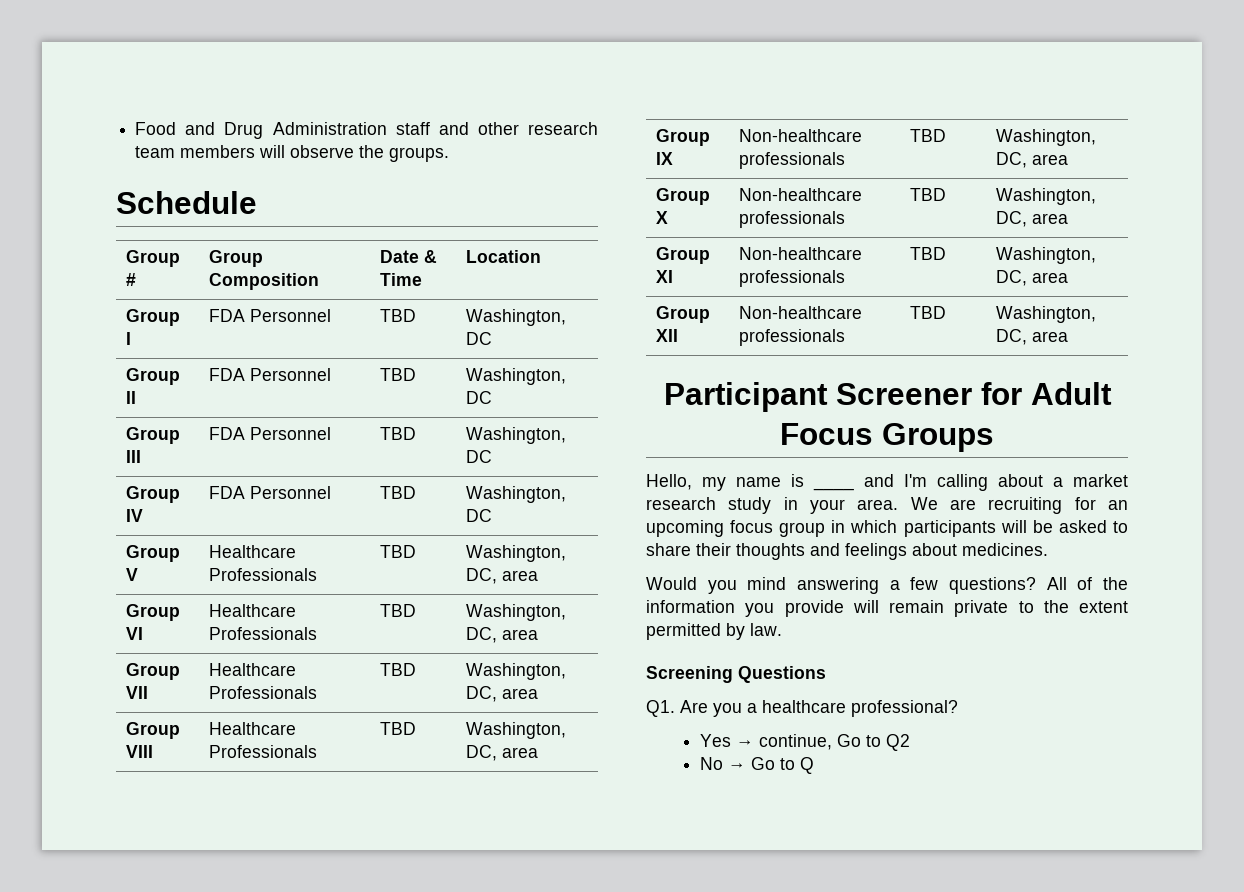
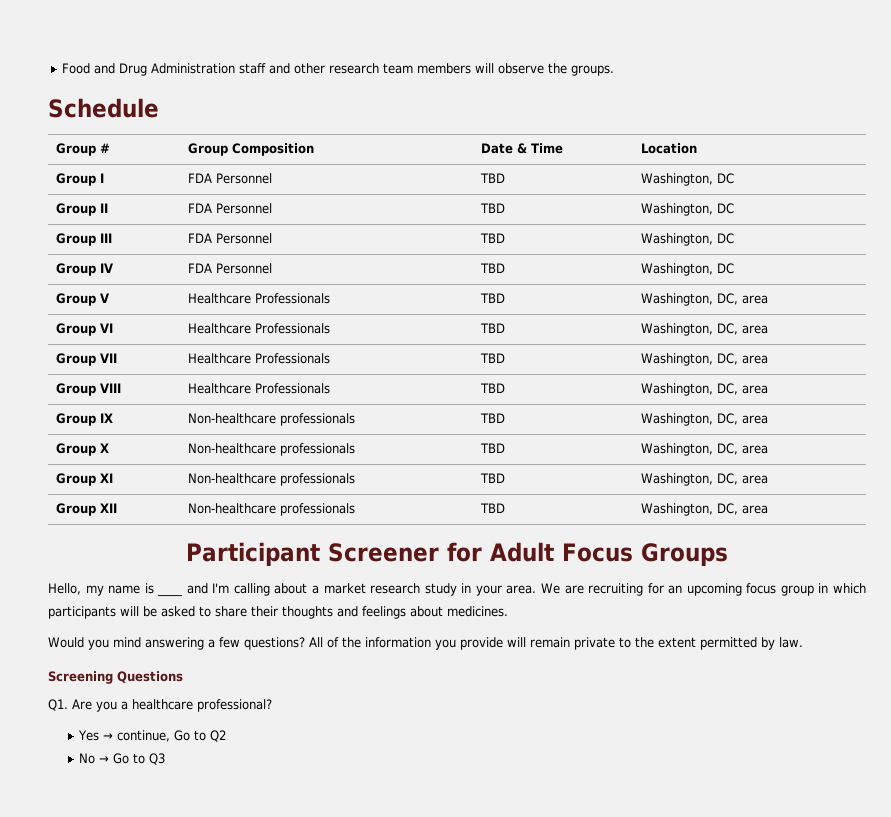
[800,757,815,774] Q -> [149,753,166,765] Q3

